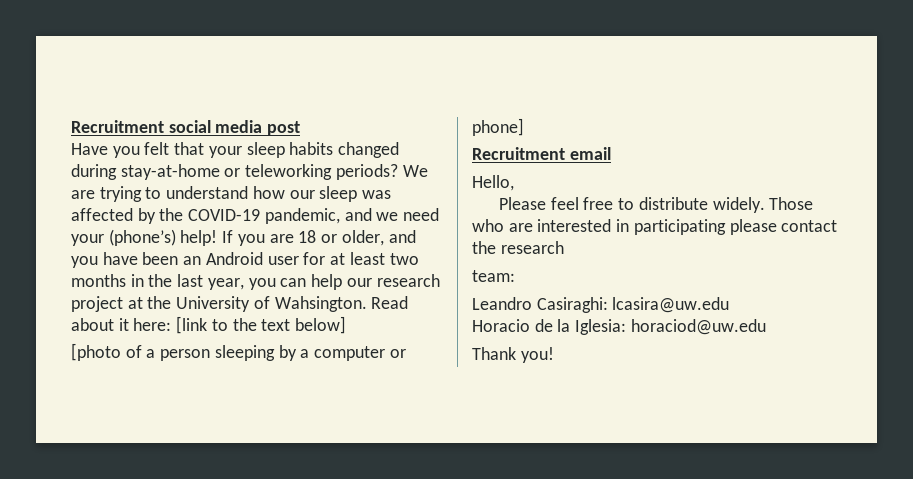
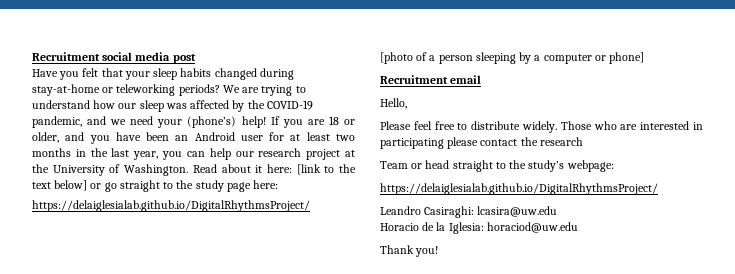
[274,296,367,312] Wahsington. -> [124,164,189,176] Washington.
(347, 325) none -> [90,180,279,192] [32,200,310,212] or go straight to the study page here: // https://delaiglesialab.github.io/DigitalRhythmsProject/
[472,270,515,282] team: -> [380,160,614,172] [380,183,658,195] Team or head straight to the study’s webpage: // https://delaiglesialab.github.io/DigitalRhythmsProject/

